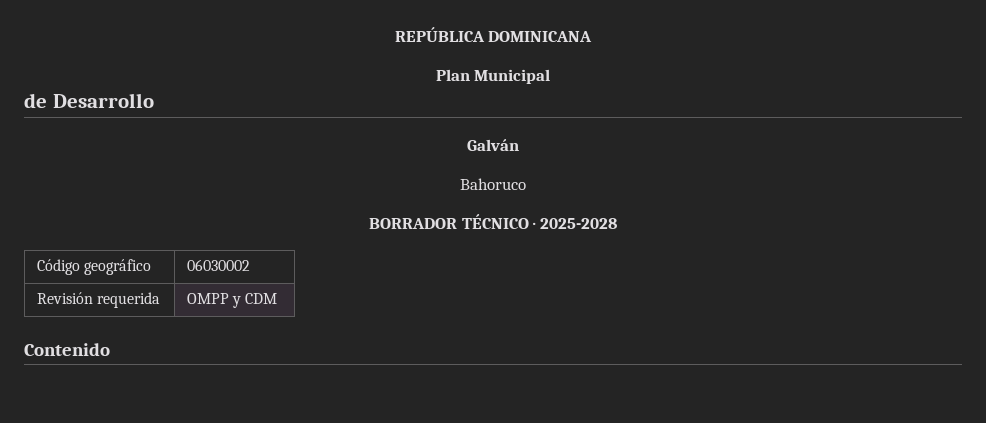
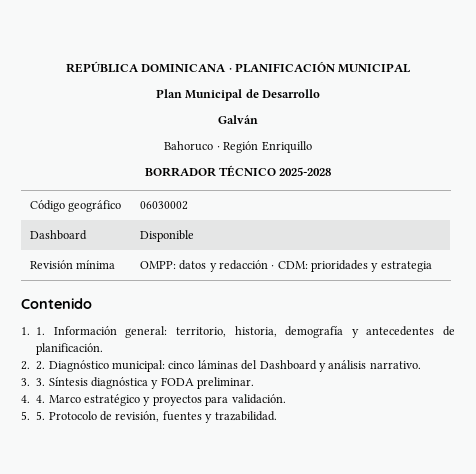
(593, 36) none -> [228,61,411,73] · PLANIFICACIÓN MUNICIPAL
(551, 76) // -> (243, 95) none
(526, 184) none -> [216,141,312,153] · Región Enriquillo
[533,222,537,229] · -> (276, 171) none
(250, 265) none -> [29,230,87,240] [139,230,194,242] // Dashboard | Disponible
[96,292,160,308] [186,293,278,308] [24,343,110,356] requerida | OMPP y CDM // Contenido -> [76,260,116,269] [139,260,432,272] [21,298,92,309] [21,326,455,338] [36,343,104,355] [21,360,421,372] [21,377,255,389] [21,394,286,406] [21,411,277,423] mínima | OMPP: datos y redacción · CDM: prioridades y estrategia // Contenido // 1. 1. Información general: territorio, historia, demografía y antecedentes de planificación. // 2. 2. Diagnóstico municipal: cinco láminas del Dashboard y análisis narrativo. // 3. 3. Síntesis diagnóstica y FODA preliminar. // 4. 4. Marco estratégico y proyectos para validación. // 5. 5. Protocolo de revisión, fuentes y trazabilidad.

